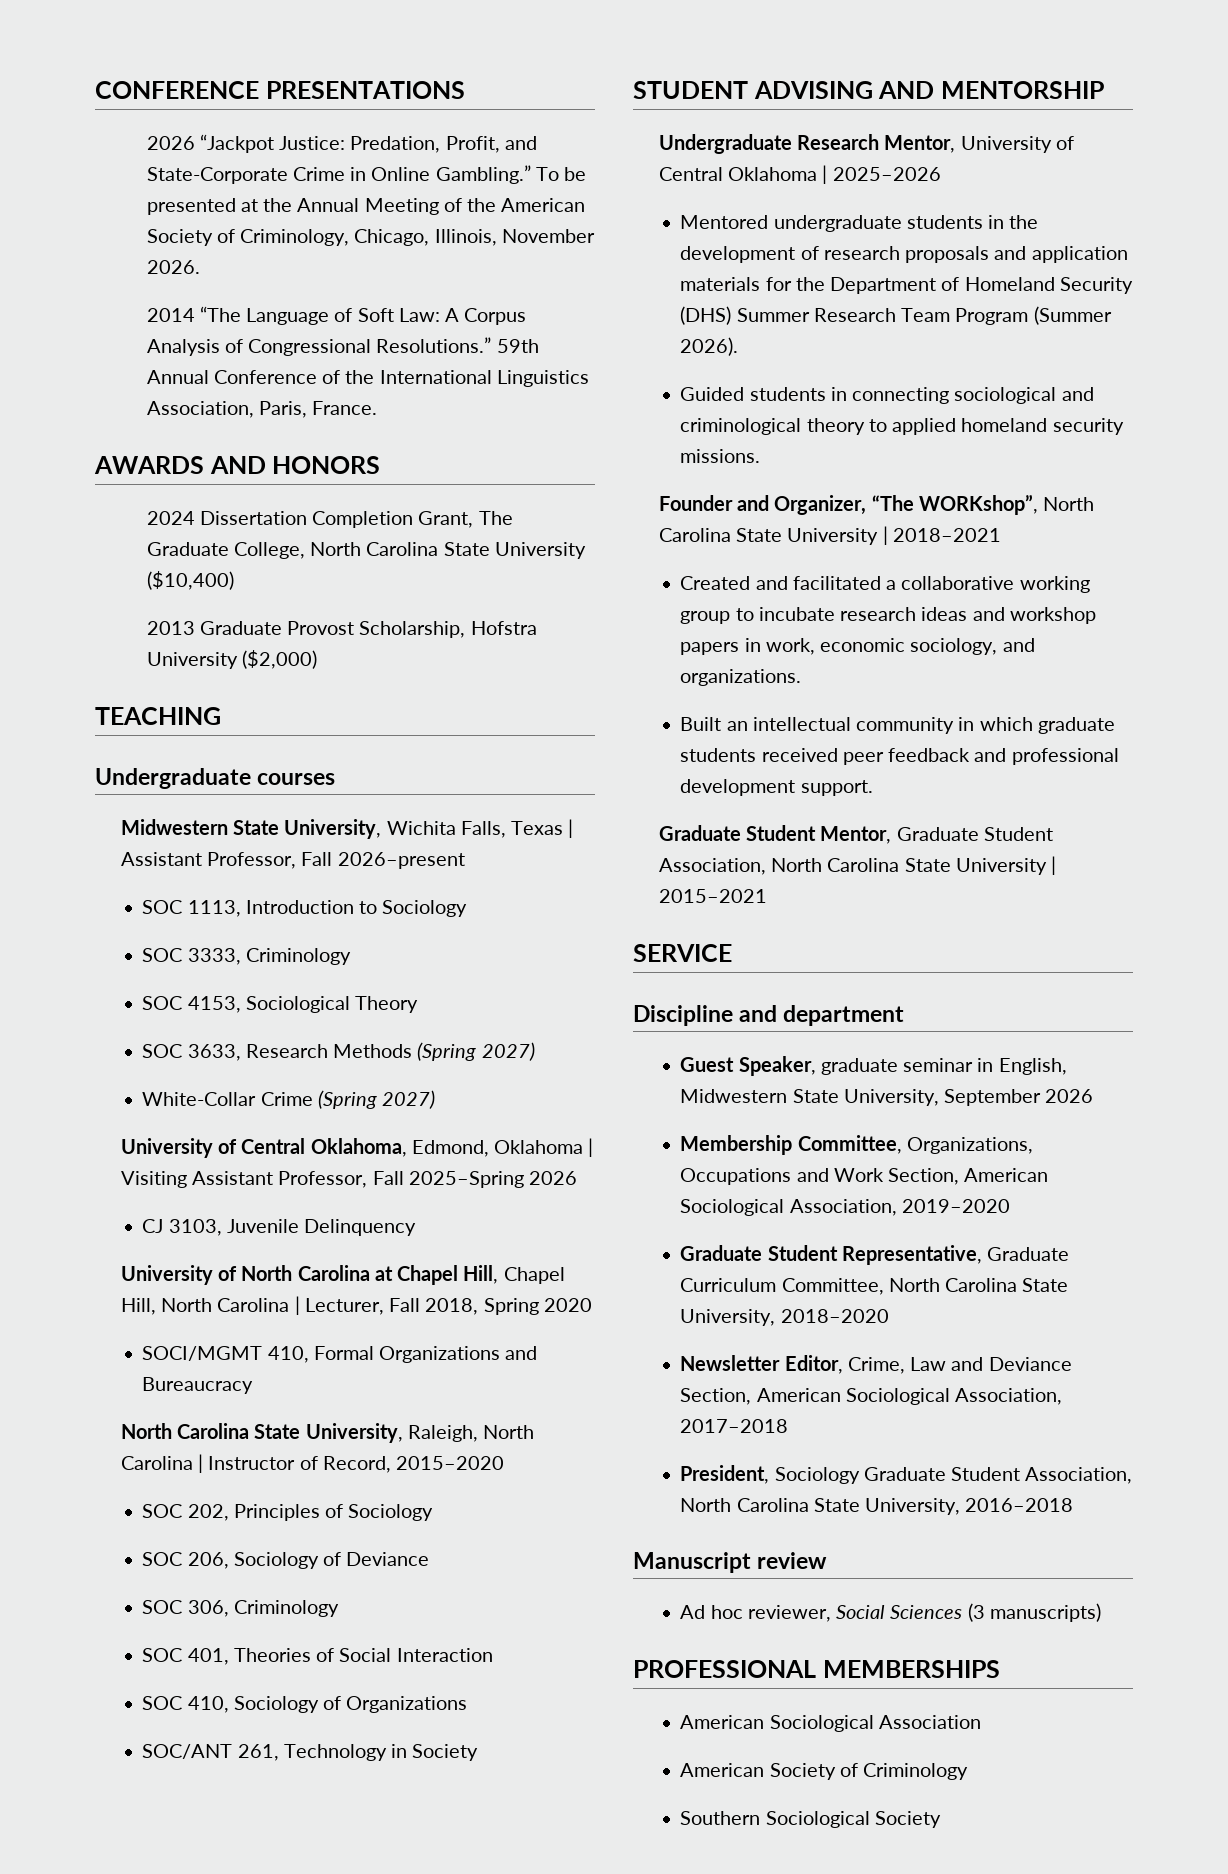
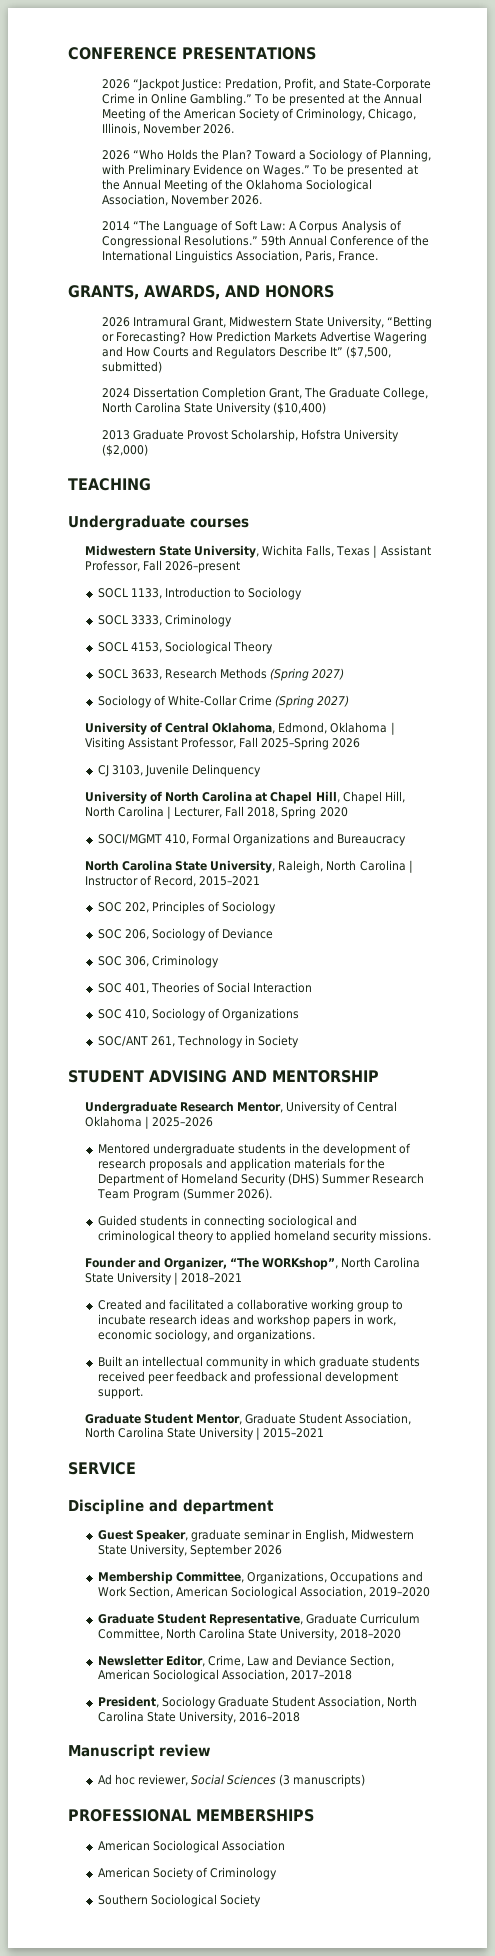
(200, 267) none -> [101,149,431,162] [101,164,418,177] [101,179,373,192] [101,194,262,206] // 2026 “Who Holds the Plan? Toward a Sociology of Planning, with Preliminary Evidence on Wages.” To be presented at the Annual Meeting of the Oklahoma Sociological Association, November 2026.
[94,456,204,474] AWARDS -> [68,285,220,300] GRANTS, AWARDS,
(381, 465) none -> [101,316,433,329] [101,331,428,344] [101,346,392,359] [101,361,162,373] // 2026 Intramural Grant, Midwestern State University, “Betting or Forecasting? How Prediction Markets Advertise Wagering and How Courts and Regulators Describe It” ($7,500, submitted)
[142,900,241,917] SOC 1113, -> [97,588,162,599] SOCL 1133,
[142,948,183,962] SOC -> [97,615,128,625] SOCL
[142,996,183,1010] SOC -> [97,642,128,652] SOCL
[142,1044,183,1058] SOC -> [97,669,128,679] SOCL
(535, 1051) none -> [97,695,166,708] Sociology of
[396,1456,505,1470] 2015–2020 -> [199,876,261,886] 2015–2021

